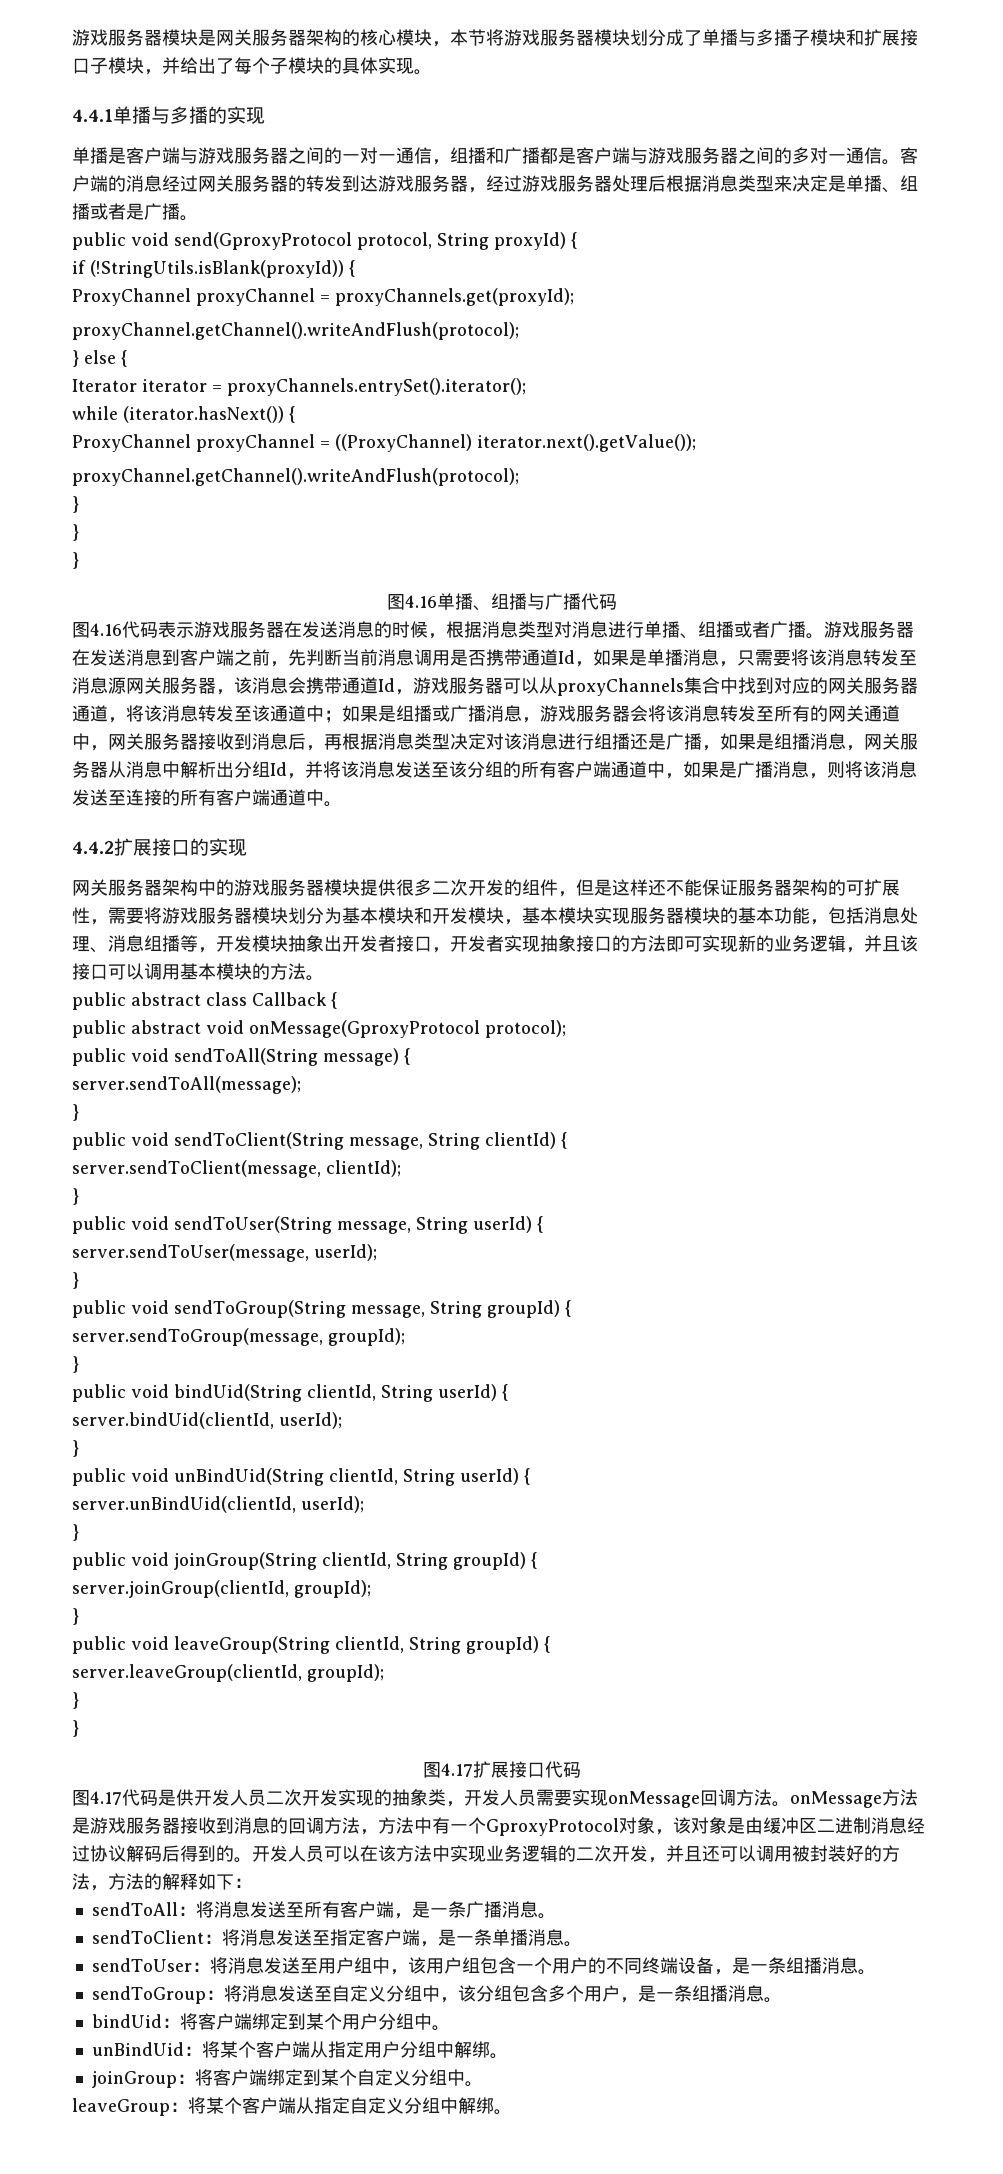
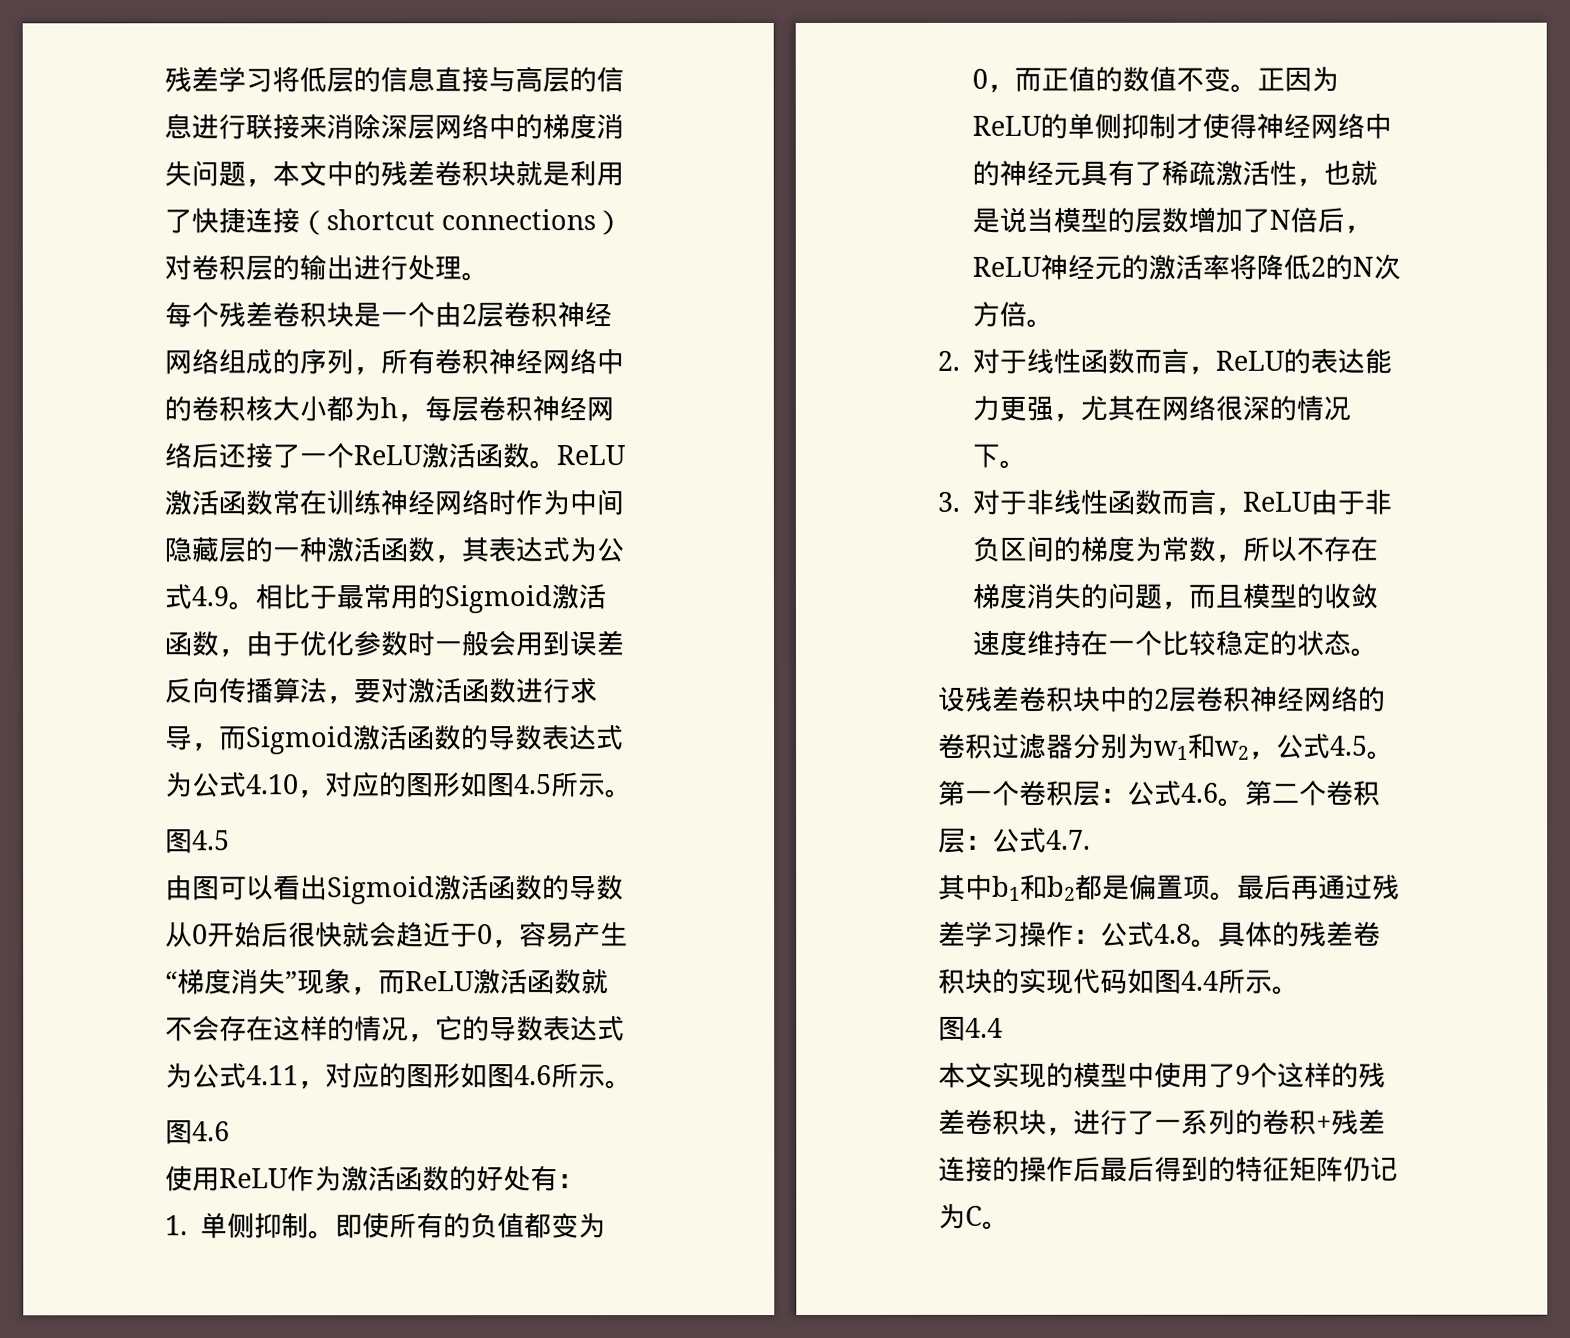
[72,29,918,47] [72,57,432,75] [72,106,265,124] [72,147,918,165] [72,175,918,193] [72,203,198,221] [72,232,578,250] [72,260,356,278] [72,288,574,306] [72,322,519,340] [72,350,128,367] [72,378,526,396] [72,406,296,423] [72,434,696,452] [72,468,519,486] [72,496,79,513] [72,524,79,541] [72,552,79,569] [386,593,617,611] [72,621,914,639] [72,649,917,667] [72,677,918,696] [72,705,900,723] [72,733,918,751] [72,761,917,779] [72,789,342,807] [72,838,247,856] [72,879,900,897] [72,907,918,925] [72,935,918,953] [72,963,324,981] [72,992,338,1010] [72,1020,566,1038] [72,1048,411,1066] [72,1076,301,1094] [72,1104,79,1121] [72,1132,568,1150] [72,1160,401,1178] [72,1188,79,1205] [72,1216,544,1234] [72,1244,377,1262] [72,1272,79,1289] [72,1300,572,1318] [72,1328,405,1346] [72,1356,79,1373] [72,1384,509,1402] [72,1412,342,1429] [72,1440,79,1457] [72,1468,531,1486] [72,1496,364,1513] [72,1524,79,1541] [72,1552,538,1570] [72,1580,371,1598] [72,1608,79,1625] [72,1636,551,1654] [72,1664,384,1682] [72,1692,79,1709] [72,1720,79,1737] [422,1761,581,1778] [72,1789,918,1808] [72,1817,925,1836] [72,1845,900,1863] [72,1873,252,1891] [91,1901,556,1919] [91,1929,582,1947] [91,1957,876,1975] [91,1985,782,2004] [91,2013,450,2031] [91,2041,508,2059] [91,2069,483,2088] [72,2097,494,2116] 游戏服务器模块是网关服务器架构的核心模块，本节将游戏服务器模块划分成了单播与多播子模块和扩展接口子模块，并给出了每个子模块的具体实现。 // 4.4.1单播与多播的实现 // 单播是客户端与游戏服务器之间的一对一通信，组播和广播都是客户端与游戏服务器之间的多对一通信。客户端的消息经过网关服务器的转发到达游戏服务器，经过游戏服务器处理后根据消息类型来决定是单播、组播或者是广播。 // public void send(GproxyProtocol protocol, String proxyId) { // if (!StringUtils.isBlank(proxyId)) { // ProxyChannel proxyChannel = proxyChannels.get(proxyId); // proxyChannel.getChannel().writeAndFlush(protocol); // } else { // Iterator iterator = proxyChannels.entrySet().iterator(); // while (iterator.hasNext()) { // ProxyChannel proxyChannel = ((ProxyChannel) iterator.next().getValue()); // proxyChannel.getChannel().writeAndFlush(protocol); // } // } // } // 图4.16单播、组播与广播代码 // 图4.16代码表示游戏服务器在发送消息的时候，根据消息类型对消息进行单播、组播或者广播。游戏服务器在发送消息到客户端之前，先判断当前消息调用是否携带通道Id，如果是单播消息，只需要将该消息转发至消息源网关服务器，该消息会携带通道Id，游戏服务器可以从proxyChannels集合中找到对应的网关服务器通道，将该消息转发至该通道中；如果是组播或广播消息，游戏服务器会将该消息转发至所有的网关通道中，网关服务器接收到消息后，再根据消息类型决定对该消息进行组播还是广播，如果是组播消息，网关服务器从消息中解析出分组Id，并将该消息发送至该分组的所有客户端通道中，如果是广播消息，则将该消息发送至连接的所有客户端通道中。 // 4.4.2扩展接口的实现 // 网关服务器架构中的游戏服务器模块提供很多二次开发的组件，但是这样还不能保证服务器架构的可扩展性，需要将游戏服务器模块划分为基本模块和开发模块，基本模块实现服务器模块的基本功能，包括消息处理、消息组播等，开发模块抽象出开发者接口，开发者实现抽象接口的方法即可实现新的业务逻辑，并且该接口可以调用基本模块的方法。 // public abstract class Callback { // public abstract void onMessage(GproxyProtocol protocol); // public void sendToAll(String message) { // server.sendToAll(message); // } // public void sendToClient(String message, String clientId) { // server.sendToClient(message, clientId); // } // public void sendToUser(String message, String userId) { // server.sendToUser(message, userId); // } // public void sendToGroup(String message, String groupId) { // server.sendToGroup(message, groupId); // } // public void bindUid(String clientId, String userId) { // server.bindUid(clientId, userId); // } // public void unBindUid(String clientId, String userId) { // server.unBindUid(clientId, userId); // } // public void joinGroup(String clientId, String groupId) { // server.joinGroup(clientId, groupId); // } // public void leaveGroup(String clientId, String groupId) { // server.leaveGroup(clientId, groupId); // } // } // 图4.17扩展接口代码 // 图4.17代码是供开发人员二次开发实现的抽象类，开发人员需要实现onMessage回调方法。onMessage方法是游戏服务器接收到消息的回调方法，方法中有一个GproxyProtocol对象，该对象是由缓冲区二进制消息经过协议解码后得到的。开发人员可以在该方法中实现业务逻辑的二次开发，并且还可以调用被封装好的方法，方法的解释如下： // sendToAll：将消息发送至所有客户端，是一条广播消息。 // sendToClient：将消息发送至指定客户端，是一条单播消息。 // sendToUser：将消息发送至用户组中，该用户组包含一个用户的不同终端设备，是一条组播消息。 // sendToGroup：将消息发送至自定义分组中，该分组包含多个用户，是一条组播消息。 // bindUid：将客户端绑定到某个用户分组中。 // unBindUid：将某个客户端从指定用户分组中解绑。 // joinGroup：将客户端绑定到某个自定义分组中。 // leaveGroup：将某个客户端从指定自定义分组中解绑 -> [164,66,624,93] [164,113,624,140] [164,160,624,188] [164,208,624,236] [164,255,489,282] [164,301,612,328] [164,348,624,376] [164,395,614,423] [164,443,625,470] [164,489,624,516] [164,537,624,564] [164,584,606,614] [164,630,624,658] [165,677,598,705] [165,725,624,755] [165,772,633,799] [165,829,230,854] [165,875,624,905] [165,921,628,949] [165,968,609,996] [165,1015,625,1043] [165,1063,633,1090] [165,1120,230,1145] [165,1166,585,1192] [165,1212,607,1240] [972,66,1340,93] [972,112,1393,139] [972,159,1379,187] [972,206,1373,234] [972,253,1402,280] [972,301,1055,328] [937,348,1393,375] [972,395,1352,422] [972,443,1028,469] [937,489,1393,516] [972,535,1379,563] [972,582,1379,610] [972,629,1379,657] [938,685,1386,712] [938,732,1395,760] [938,779,1381,807] [938,827,1091,853] [938,874,1400,901] [938,920,1381,948] [938,967,1300,995] [938,1016,1003,1041] [938,1061,1386,1088] [938,1108,1386,1136] [938,1156,1398,1182] [938,1203,983,1229] 残差学习将低层的信息直接与高层的信息进行联接来消除深层网络中的梯度消失问题，本文中的残差卷积块就是利用了快捷连接（shortcut connections）对卷积层的输出进行处理。 // 每个残差卷积块是一个由2层卷积神经网络组成的序列，所有卷积神经网络中的卷积核大小都为h，每层卷积神经网络后还接了一个ReLU激活函数。ReLU激活函数常在训练神经网络时作为中间隐藏层的一种激活函数，其表达式为公式4.9。相比于最常用的Sigmoid激活函数，由于优化参数时一般会用到误差反向传播算法，要对激活函数进行求导，而Sigmoid激活函数的导数表达式为公式4.10，对应的图形如图4.5所示。 // 图4.5 // 由图可以看出Sigmoid激活函数的导数从0开始后很快就会趋近于0，容易产生“梯度消失”现象，而ReLU激活函数就不会存在这样的情况，它的导数表达式为公式4.11，对应的图形如图4.6所示。 // 图4.6 // 使用ReLU作为激活函数的好处有： // 1.单侧抑制。即使所有的负值都变为0，而正值的数值不变。正因为ReLU的单侧抑制才使得神经网络中的神经元具有了稀疏激活性，也就是说当模型的层数增加了N倍后，ReLU神经元的激活率将降低2的N次方倍。 // 2.对于线性函数而言，ReLU的表达能力更强，尤其在网络很深的情况下。 // 3.对于非线性函数而言，ReLU由于非负区间的梯度为常数，所以不存在梯度消失的问题，而且模型的收敛速度维持在一个比较稳定的状态。 // 设残差卷积块中的2层卷积神经网络的卷积过滤器分别为w1和w2，公式4.5。第一个卷积层：公式4.6。第二个卷积层：公式4.7. // 其中b1和b2都是偏置项。最后再通过残差学习操作：公式4.8。具体的残差卷积块的实现代码如图4.4所示。 // 图4.4 // 本文实现的模型中使用了9个这样的残差卷积块，进行了一系列的卷积+残差连接的操作后最后得到的特征矩阵仍记为C

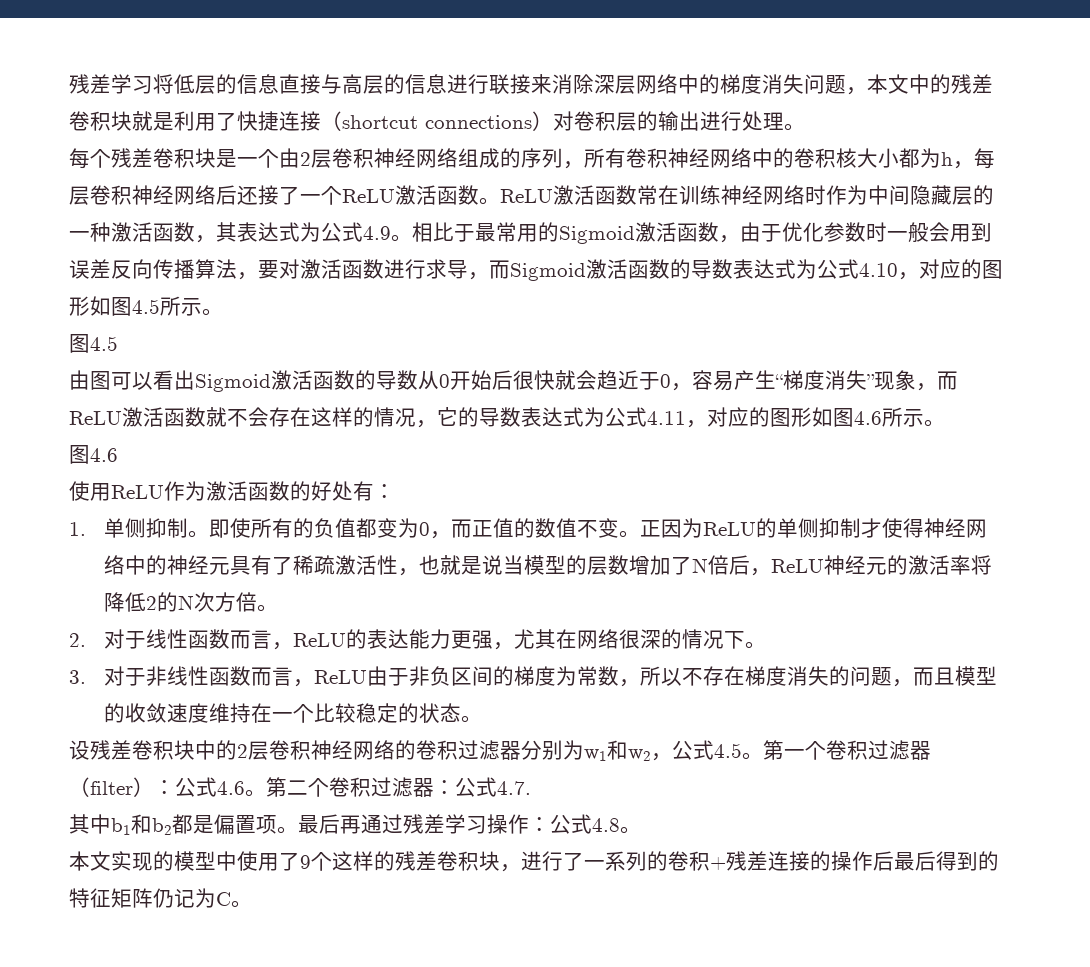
[1073,780,1101,806] 层 -> [868,740,931,760] [69,777,154,797] 过滤器（filter）
[938,827,966,853] 层 -> [371,777,434,797] 过滤器
[1218,920,1381,947] [938,967,1300,995] [938,1016,1003,1041] 具体的残差卷积块的实现代码如图4.4所示。 // 图4.4 -> (641, 830) none

